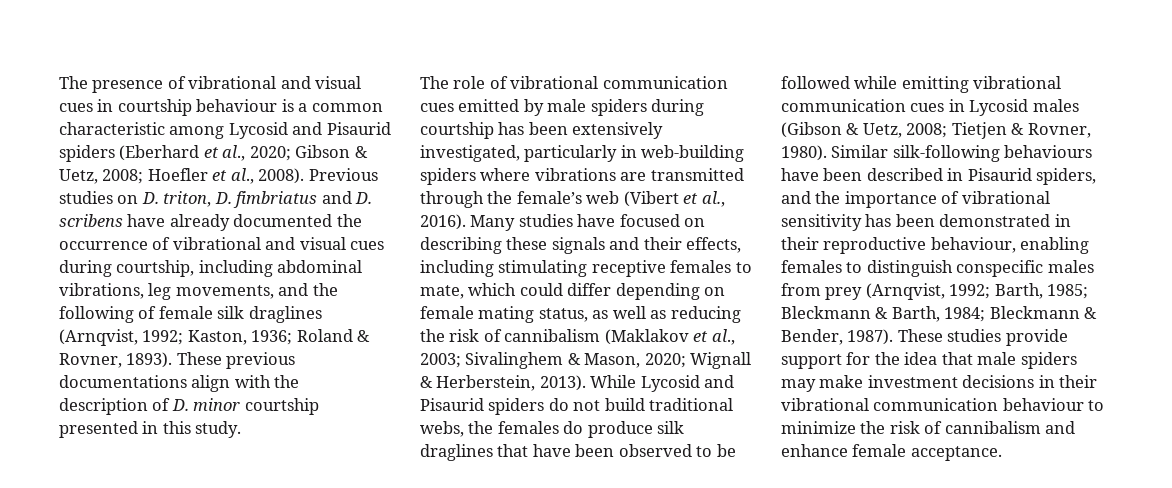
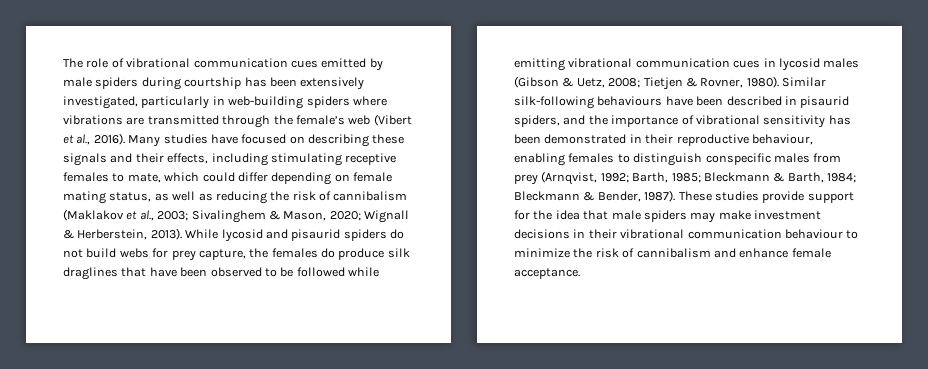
[59,76,362,93] [59,99,383,116] [59,122,391,139] [59,145,368,162] [59,168,378,184] [59,191,373,208] [59,214,362,231] [59,237,385,250] [59,260,363,277] [59,283,338,300] [59,306,322,323] [59,329,371,346] [59,352,296,369] [59,375,300,392] [59,398,319,415] [59,421,242,438] [420,76,449,89] The presence of vibrational and visual cues in courtship behaviour is a common characteristic among Lycosid and Pisaurid spiders (Eberhard et al., 2020; Gibson & Uetz, 2008; Hoefler et al., 2008). Previous studies on D. triton, D. fimbriatus and D. scribens have already documented the occurrence of vibrational and visual cues during courtship, including abdominal vibrations, leg movements, and the following of female silk draglines (Arnqvist, 1992; Kaston, 1936; Roland & Rovner, 1893). These previous documentations align with the description of D. minor courtship presented in this study. // The -> [63,58,83,68] The
[640,375,735,392] [420,398,484,411] Lycosid and Pisaurid -> [221,229,341,242] lycosid and pisaurid
[649,398,734,411] [420,421,464,437] traditional webs, -> [119,248,246,261] webs for prey capture,
[969,99,1029,116] Lycosid -> [778,58,820,71] lycosid
[967,168,1032,181] Pisaurid -> [800,96,850,108] pisaurid

